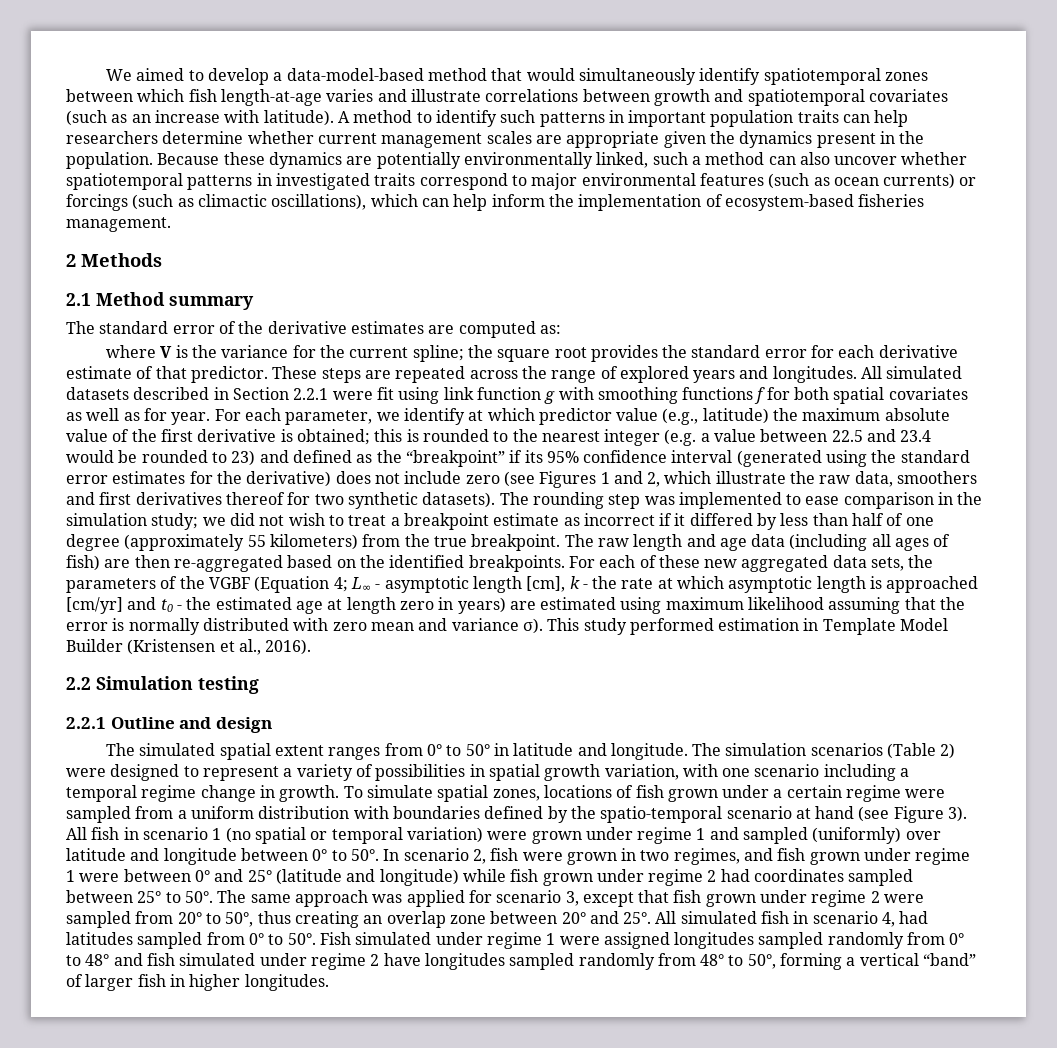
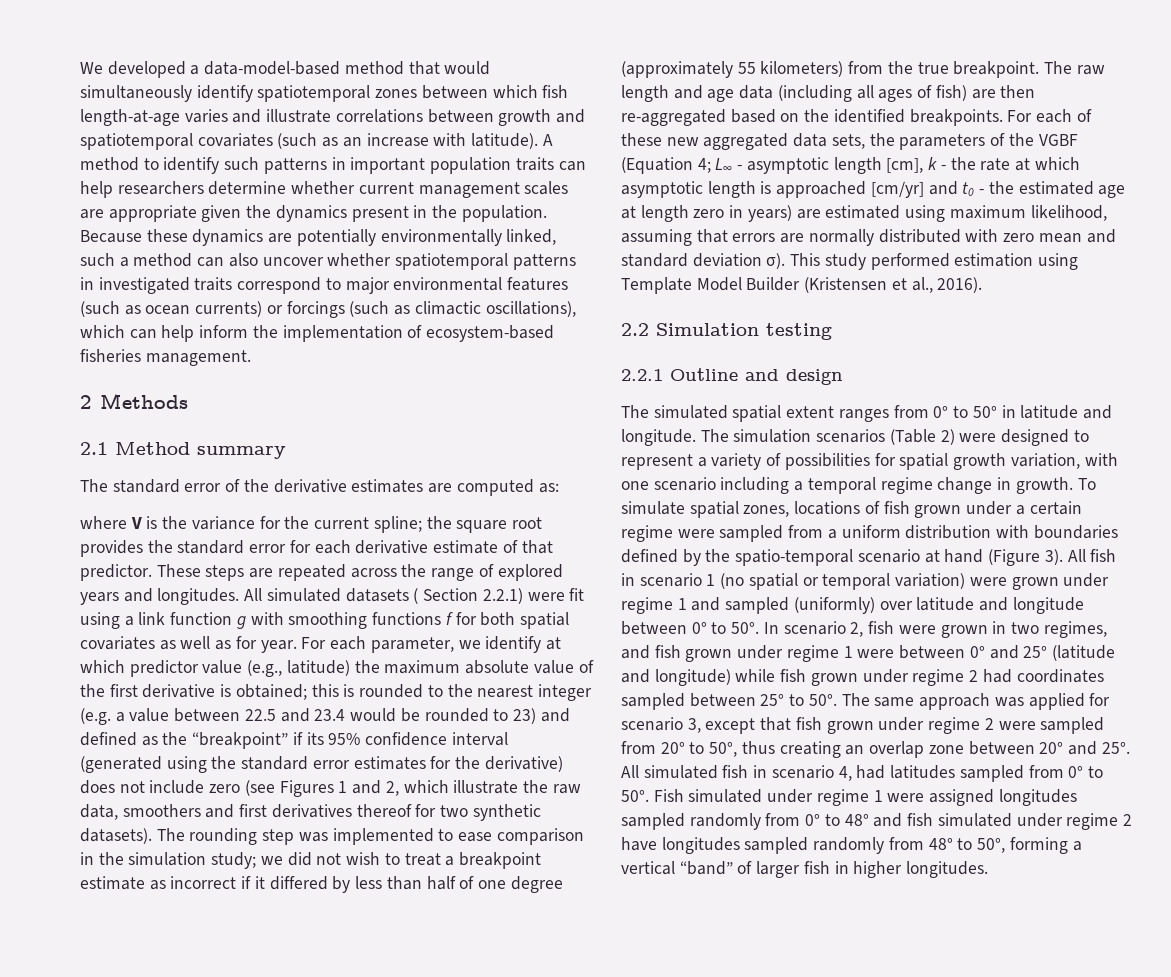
[136,68,269,85] aimed to develop -> [107,61,186,78] developed
[133,387,329,400] described in Section 2.2.1 -> [413,588,523,604] ( Section 2.2.1)
(440, 395) none -> [124,616,134,626] a
[748,597,825,610] likelihood -> [1030,205,1107,221] likelihood,
[940,597,966,610] [66,618,125,631] the error is -> [732,233,805,243] errors are
[451,618,519,631] variance -> [621,253,762,267] standard deviation
[803,618,819,631] in -> [1038,253,1079,270] using
[469,764,485,777] in -> [874,453,896,466] for
[858,806,944,823] (see Figure -> [988,549,1041,566] (Figure

